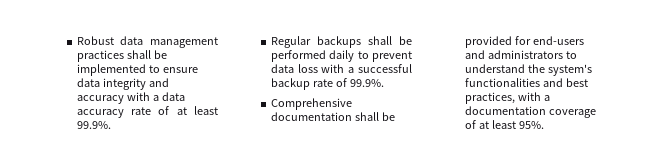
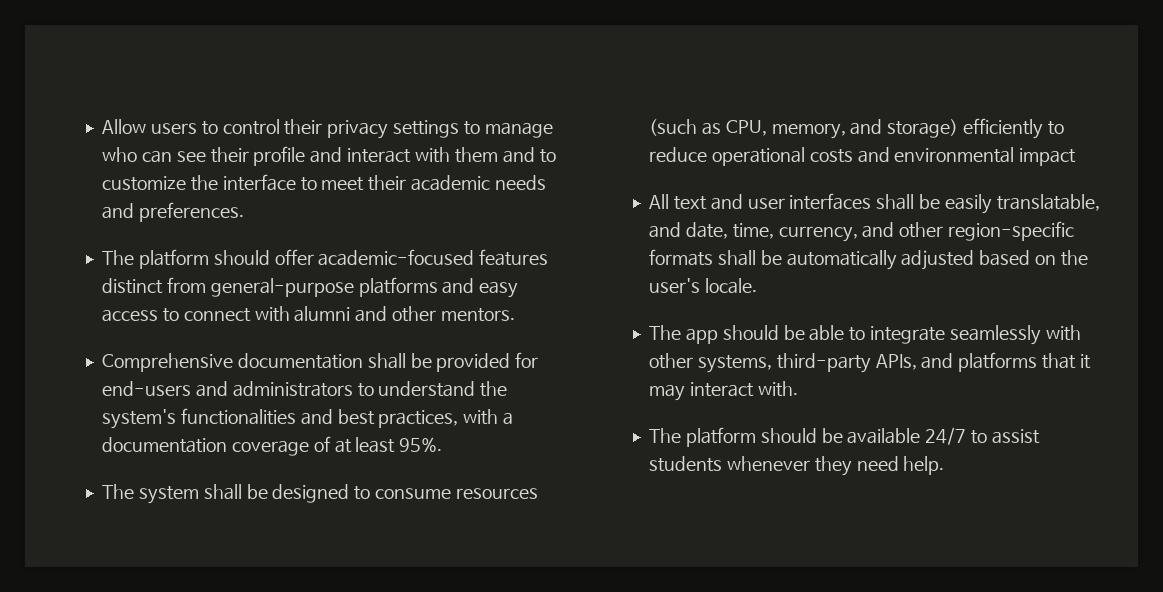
[76,36,218,48] [76,50,167,62] [76,64,198,76] [76,78,169,90] [76,92,185,104] [76,106,218,118] [76,121,111,129] [270,36,412,48] [270,50,412,62] [270,64,412,73] [270,78,384,90] Robust data management practices shall be implemented to ensure data integrity and accuracy with a data accuracy rate of at least 99.9%. // Regular backups shall be performed daily to prevent data loss with a successful backup rate of 99.9%. -> [101,119,553,139] [101,146,556,166] [101,174,546,191] [101,202,244,222] [101,249,549,269] [101,277,519,298] [101,306,515,322] Allow users to control their privacy settings to manage who can see their profile and interact with them and to customize the interface to meet their academic needs and preferences. // The platform should offer academic-focused features distinct from general-purpose platforms and easy access to connect with alumni and other mentors.
(544, 125) none -> [101,484,538,504] [648,118,1064,139] [648,147,1077,166] [648,193,1100,214] [648,221,1075,242] [648,249,1088,270] [648,278,757,294] [648,325,1081,345] [648,352,1091,373] [648,381,798,401] [648,427,1040,447] [648,456,945,476] // The system shall be designed to consume resources (such as CPU, memory, and storage) efficiently to reduce operational costs and environmental impact // All text and user interfaces shall be easily translatable, and date, time, currency, and other region-specific formats shall be automatically adjusted based on the user's locale. // The app should be able to integrate seamlessly with other systems, third-party APIs, and platforms that it may interact with. // The platform should be available 24/7 to assist students whenever they need help.

